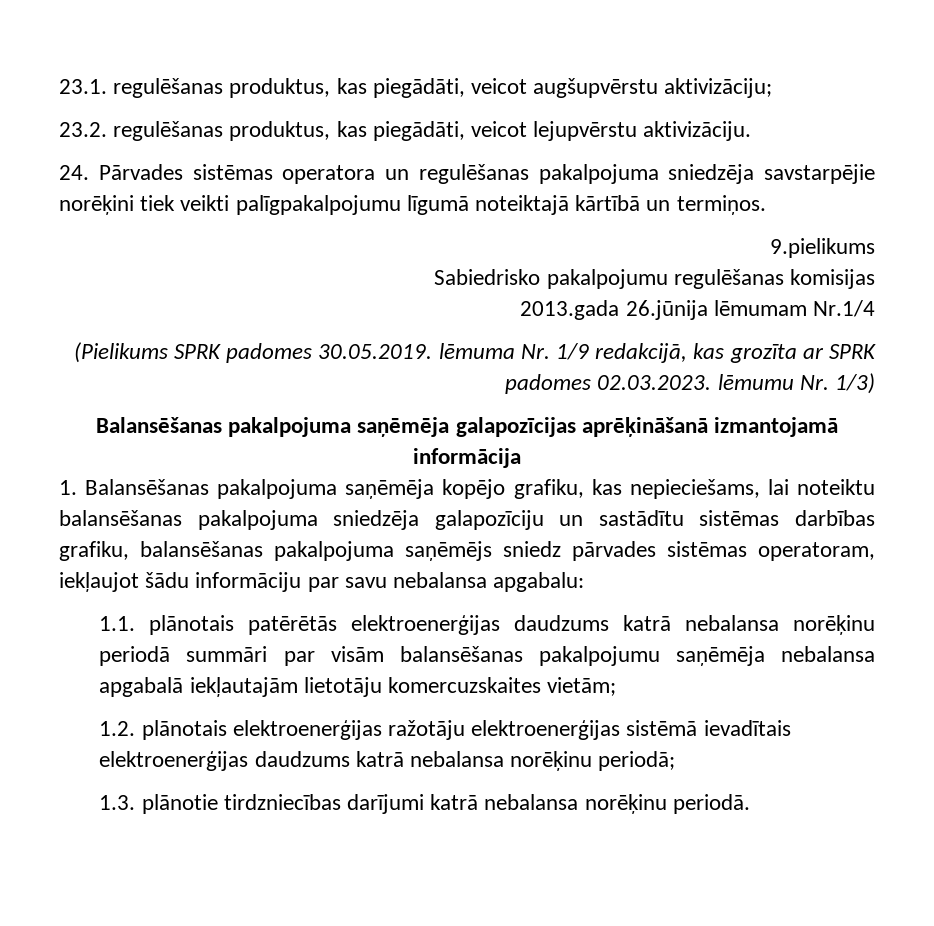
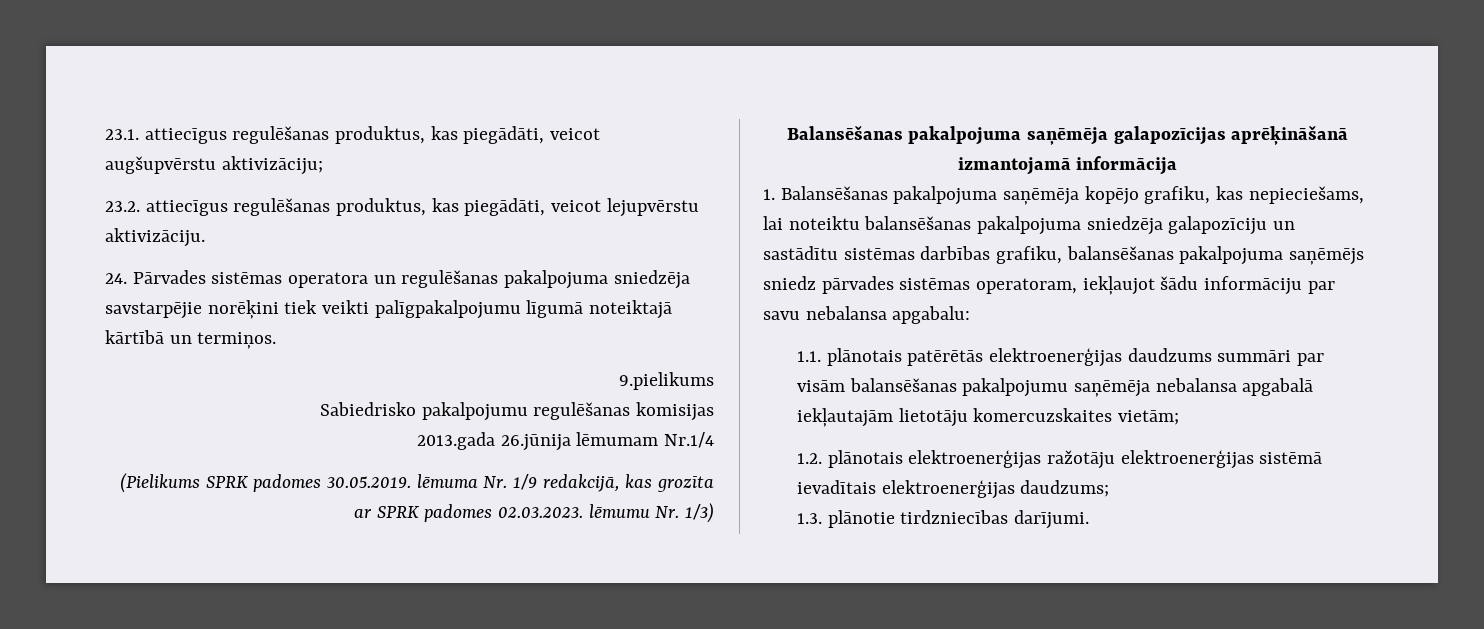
(107, 86) none -> [144,128,227,144] attiecīgus
(107, 129) none -> [145,200,228,216] attiecīgus
[623,615,876,635] [99,646,171,666] katrā nebalansa norēķinu periodā -> (1212, 355) none
[254,751,676,771] [99,794,750,814] daudzums katrā nebalansa norēķinu periodā; // 1.3. plānotie tirdzniecības darījumi katrā nebalansa norēķinu periodā. -> [1020,480,1110,497] [796,510,1089,529] daudzums; // 1.3. plānotie tirdzniecības darījumi.

